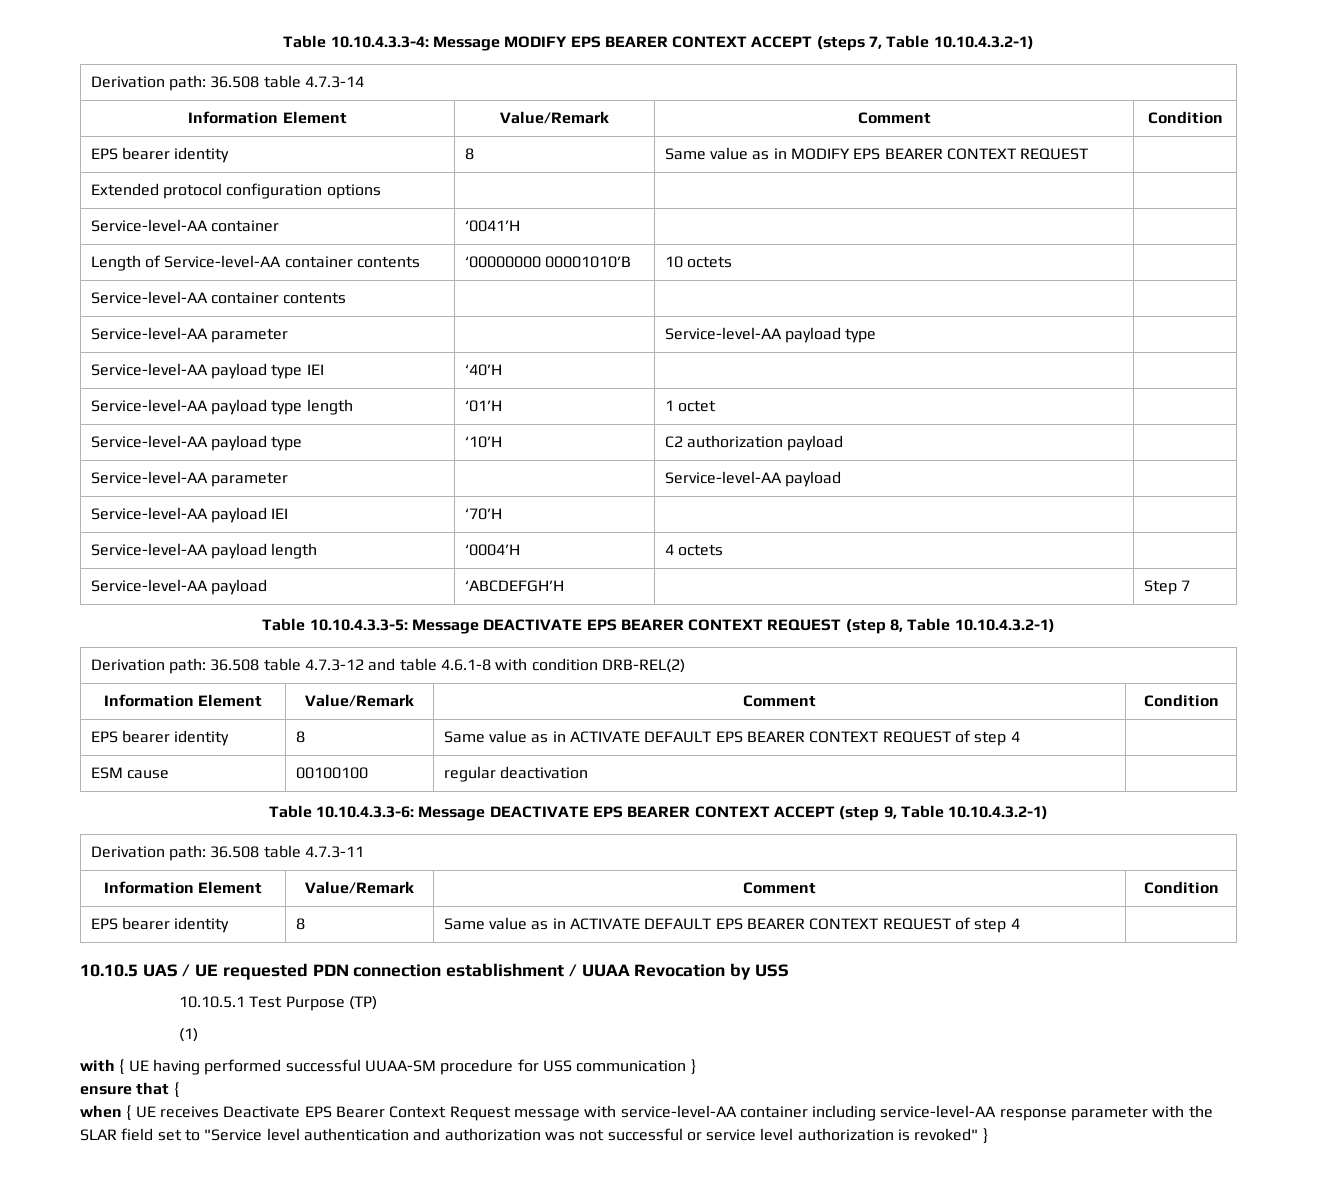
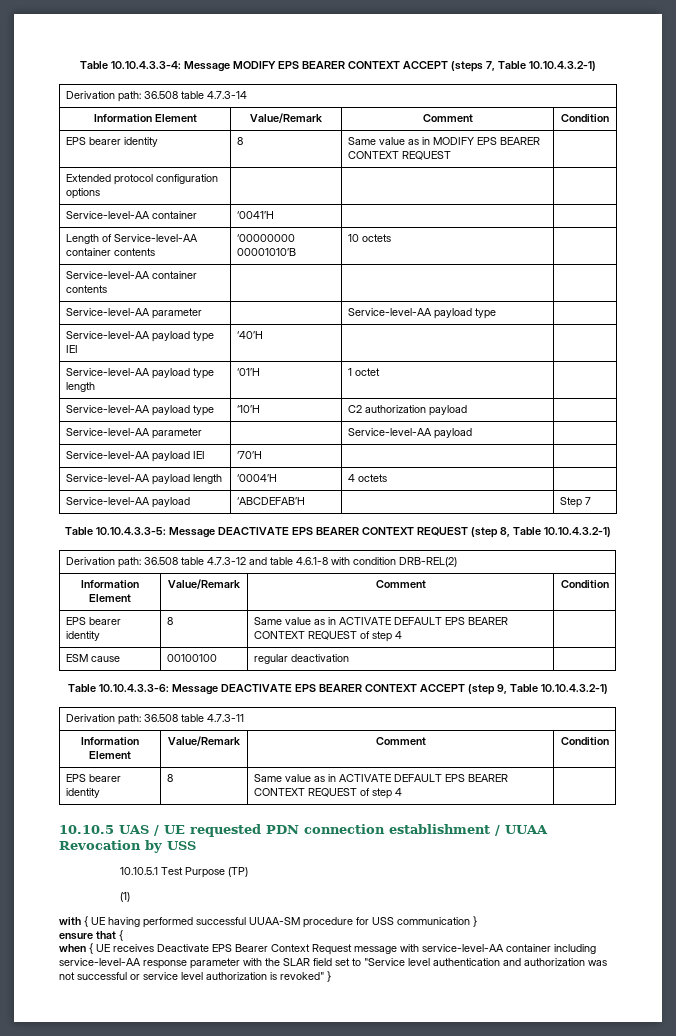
[464,580,564,592] ‘ABCDEFGH’H -> [236,497,305,505] ‘ABCDEFAB’H

